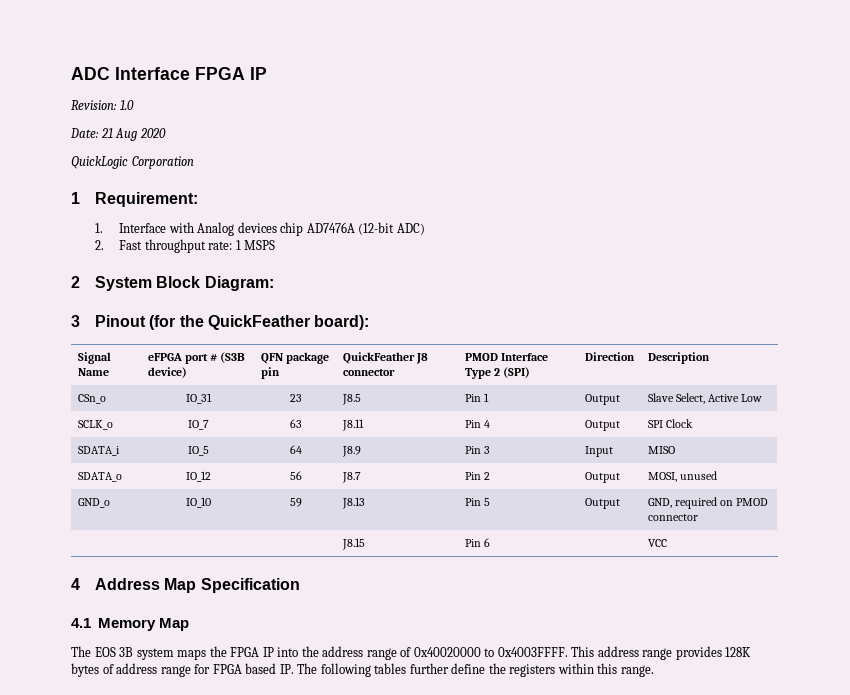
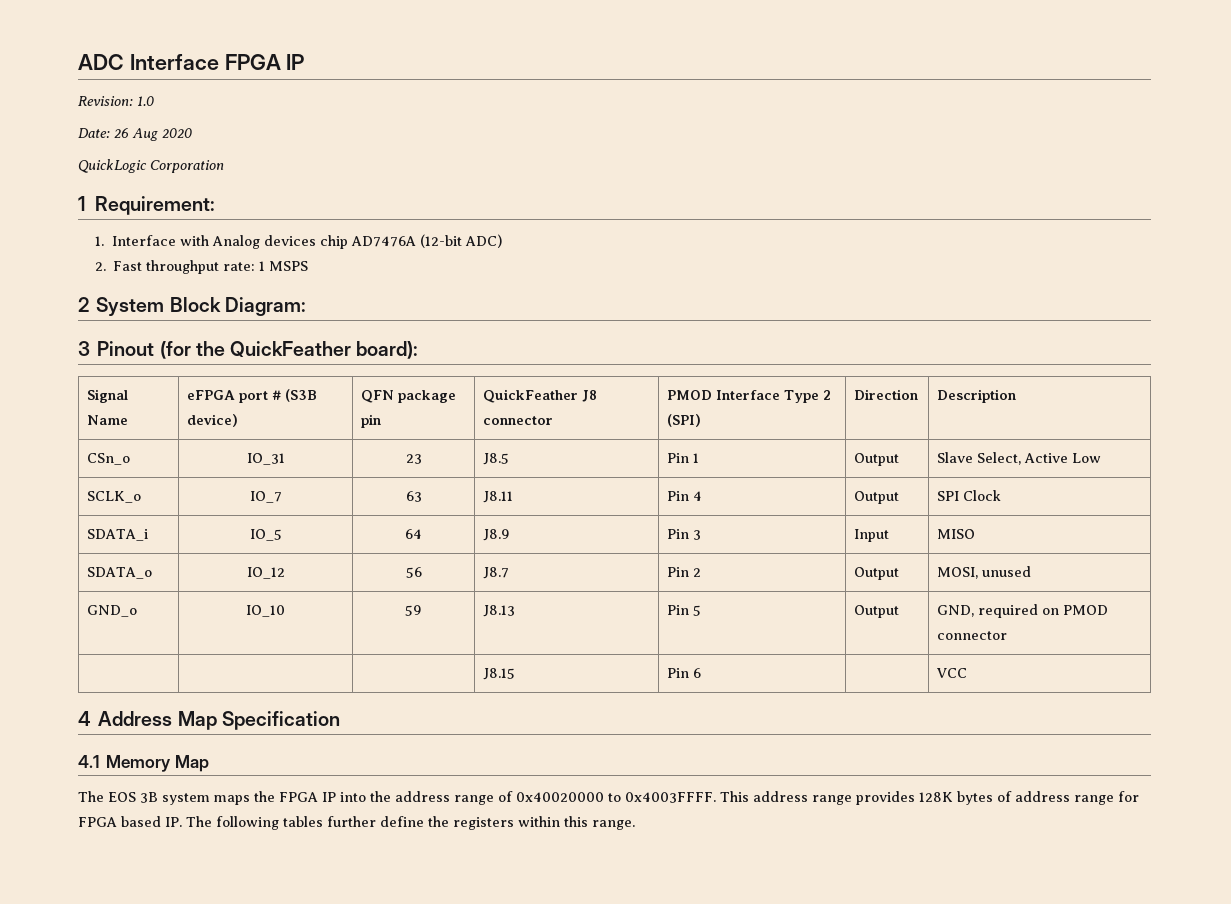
[100,128,113,138] 21 -> [114,128,129,138] 26

